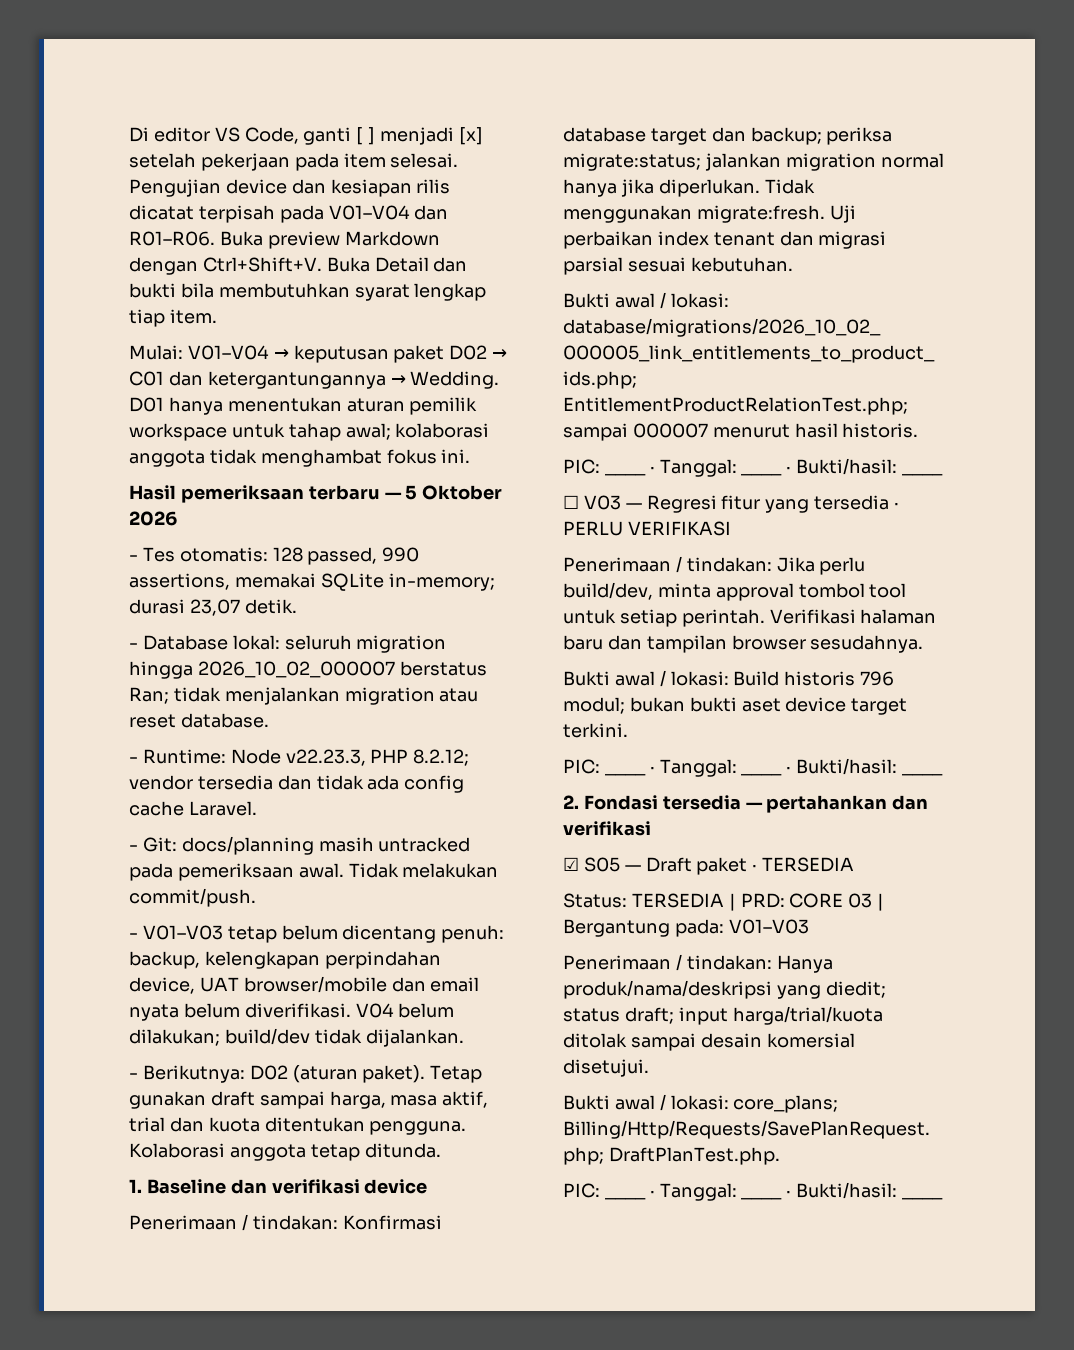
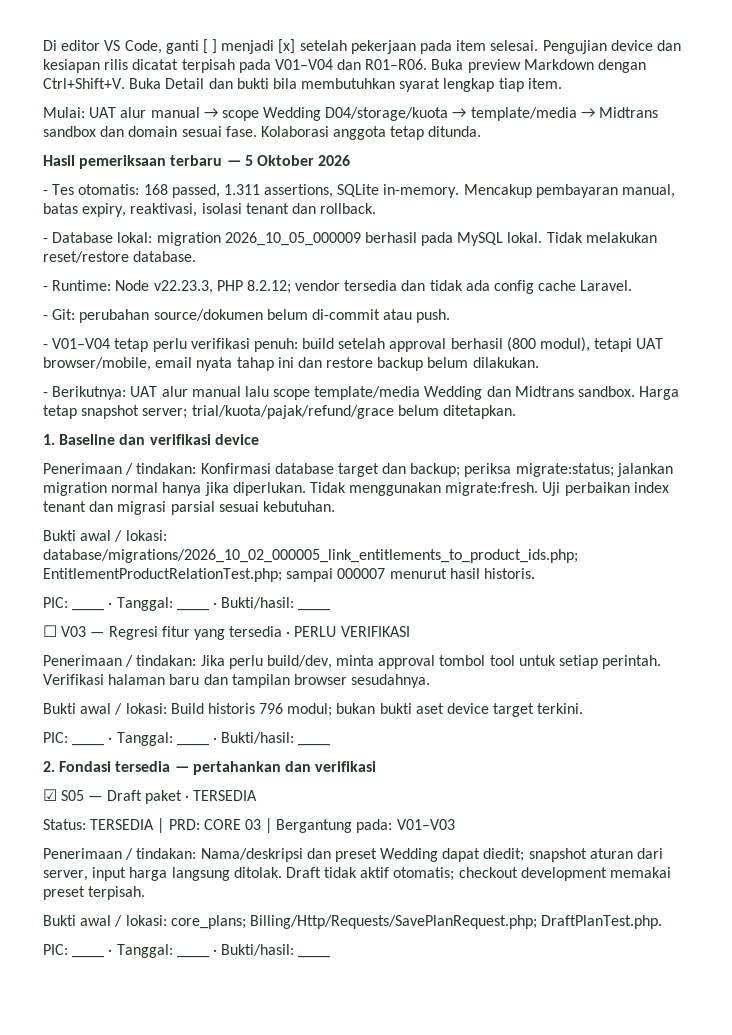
[187,345,508,363] [129,371,500,389] [129,397,478,415] [129,423,490,441] [129,449,471,467] V01–V04 → keputusan paket D02 → C01 dan ketergantungannya → Wedding. D01 hanya menentukan aturan pemilik workspace untuk tahap awal; kolaborasi anggota tidak menghambat fokus ini. -> [89,107,659,121] [43,126,482,140] UAT alur manual → scope Wedding D04/storage/kuota → template/media → Midtrans sandbox dan domain sesuai fase. Kolaborasi anggota tetap ditunda.
[272,547,420,565] [129,573,495,591] [129,599,297,616] [129,635,447,653] [129,661,487,679] [129,687,479,705] [129,714,176,728] 128 passed, 990 assertions, memakai SQLite in-memory; durasi 23,07 detik. // - Database lokal: seluruh migration hingga 2026_10_02_000007 berstatus Ran; tidak menjalankan migration atau reset -> [143,184,676,198] [43,203,377,217] [43,232,657,246] [43,251,129,263] 168 passed, 1.311 assertions, SQLite in-memory. Mencakup pembayaran manual, batas expiry, reaktivasi, isolasi tenant dan rollback. // - Database lokal: migration 2026_10_05_000009 berhasil pada MySQL lokal. Tidak melakukan reset/restore
[181,836,471,855] [129,863,499,881] [129,888,256,907] [129,925,505,943] [129,951,441,969] [129,976,480,994] [129,1003,455,1021] [129,1028,464,1047] [129,1065,483,1083] [129,1091,489,1109] [129,1117,467,1135] [129,1143,441,1161] docs/planning masih untracked pada pemeriksaan awal. Tidak melakukan commit/push. // - V01–V03 tetap belum dicentang penuh: backup, kelengkapan perpindahan device, UAT browser/mobile dan email nyata belum diverifikasi. V04 belum dilakukan; build/dev tidak dijalankan. // - Berikutnya: D02 (aturan paket). Tetap gunakan draft sampai harga, masa aktif, trial dan kuota ditentukan pengguna. Kolaborasi anggota tetap ditunda. -> [79,309,451,323] [43,337,664,352] [43,357,539,371] [43,386,680,400] [43,405,516,419] perubahan source/dokumen belum di-commit atau push. // - V01–V04 tetap perlu verifikasi penuh: build setelah approval berhasil (800 modul), tetapi UAT browser/mobile, email nyata tahap ini dan restore backup belum dilakukan. // - Berikutnya: UAT alur manual lalu scope template/media Wedding dan Midtrans sandbox. Harga tetap snapshot server; trial/kuota/pajak/refund/grace belum ditetapkan.
[776,955,833,973] [563,980,886,999] [563,1006,883,1025] [563,1033,855,1051] [563,1059,649,1077] Hanya produk/nama/deskripsi yang diedit; status draft; input harga/trial/kuota ditolak sampai desain komersial disetujui. -> [200,848,664,862] [43,867,672,881] [43,886,146,900] Nama/deskripsi dan preset Wedding dapat diedit; snapshot aturan dari server, input harga langsung ditolak. Draft tidak aktif otomatis; checkout development memakai preset terpisah.

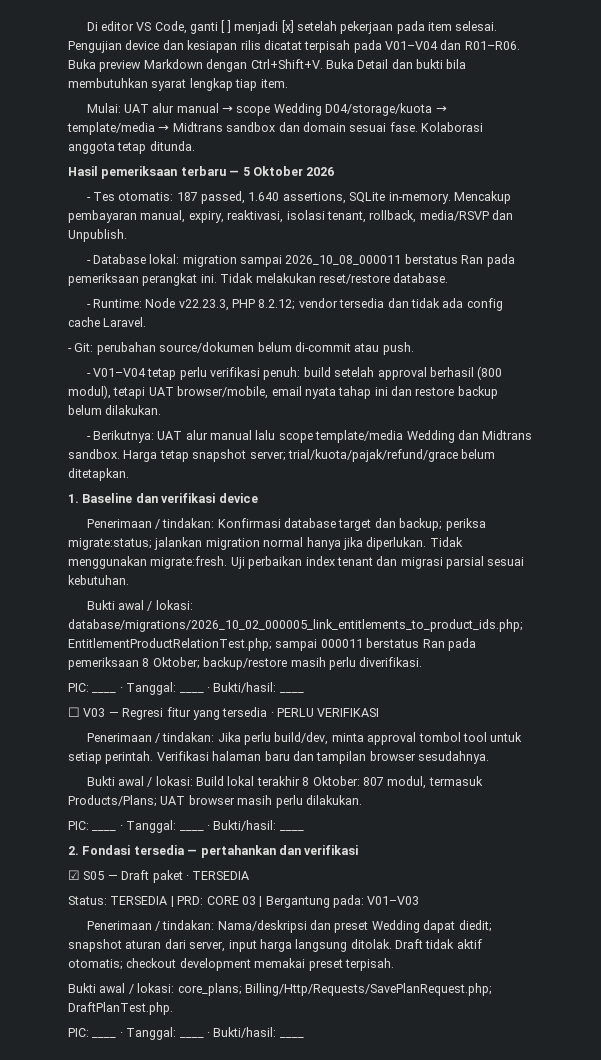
[143,184,260,198] 168 passed, 1.311 -> [176,191,280,204] 187 passed, 1.640
[43,203,78,214] batas -> (186, 216) none
[245,203,377,214] tenant dan rollback. -> [326,210,513,223] [68,229,127,242] tenant, rollback, media/RSVP dan Unpublish.
[224,232,543,246] 2026_10_05_000009 berhasil pada MySQL lokal. -> [240,254,515,267] [68,273,217,286] sampai 2026_10_08_000011 berstatus Ran pada pemeriksaan perangkat ini.
[337,568,535,579] 000007 menurut hasil historis. -> [320,638,476,651] [68,657,423,670] 000011 berstatus Ran pada pemeriksaan 8 Oktober; backup/restore masih perlu diverifikasi.
[207,703,584,717] historis 796 modul; bukan bukti aset device target terkini. -> [227,776,483,789] [68,795,362,808] lokal terakhir 8 Oktober: 807 modul, termasuk Products/Plans; UAT browser masih perlu dilakukan.

